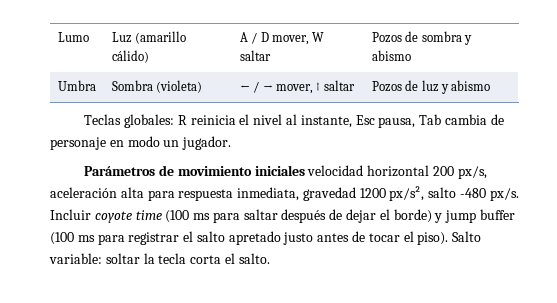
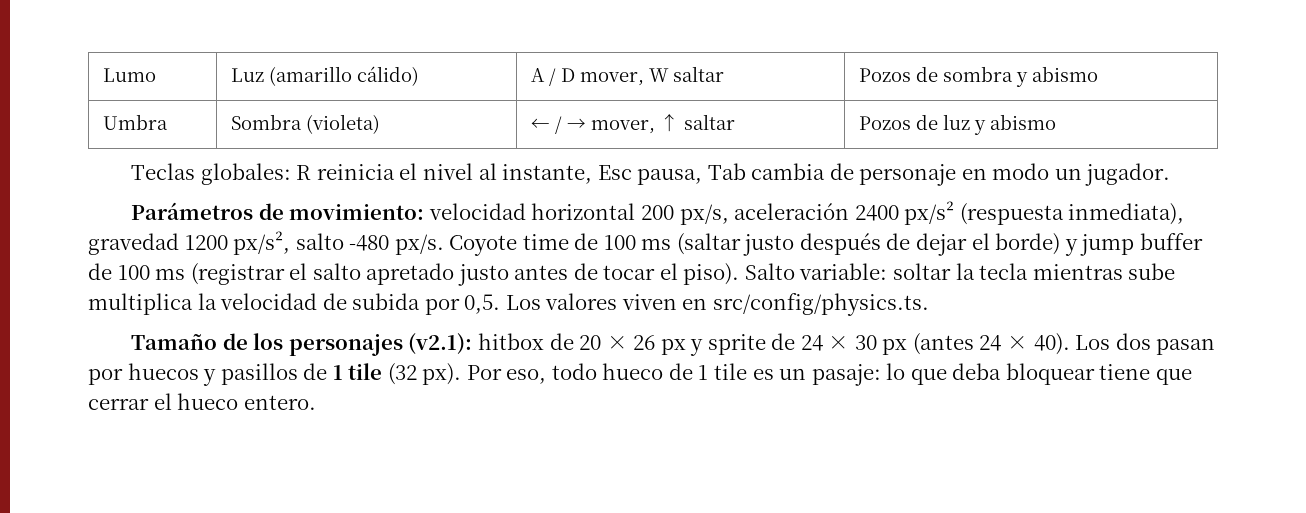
[177,165,305,176] movimiento iniciales -> [289,204,425,220] movimiento:
[120,187,300,201] alta para respuesta inmediata, -> [854,201,1185,225] 2400 px/s² (respuesta inmediata),
[50,209,278,223] Incluir coyote time (100 ms para saltar -> [449,233,795,256] Coyote time de 100 ms (saltar justo
[50,232,180,245] (100 ms para registrar -> [88,263,285,285] de 100 ms (registrar
[190,253,270,264] corta el salto. -> [1032,263,1176,280] [88,293,929,316] [131,333,1216,356] [88,363,1192,386] [88,393,316,410] mientras sube multiplica la velocidad de subida por 0,5. Los valores viven en src/config/physics.ts. // Tamaño de los personajes (v2.1): hitbox de 20 × 26 px y sprite de 24 × 30 px (antes 24 × 40). Los dos pasan por huecos y pasillos de 1 tile (32 px). Por eso, todo hueco de 1 tile es un pasaje: lo que deba bloquear tiene que cerrar el hueco entero.

